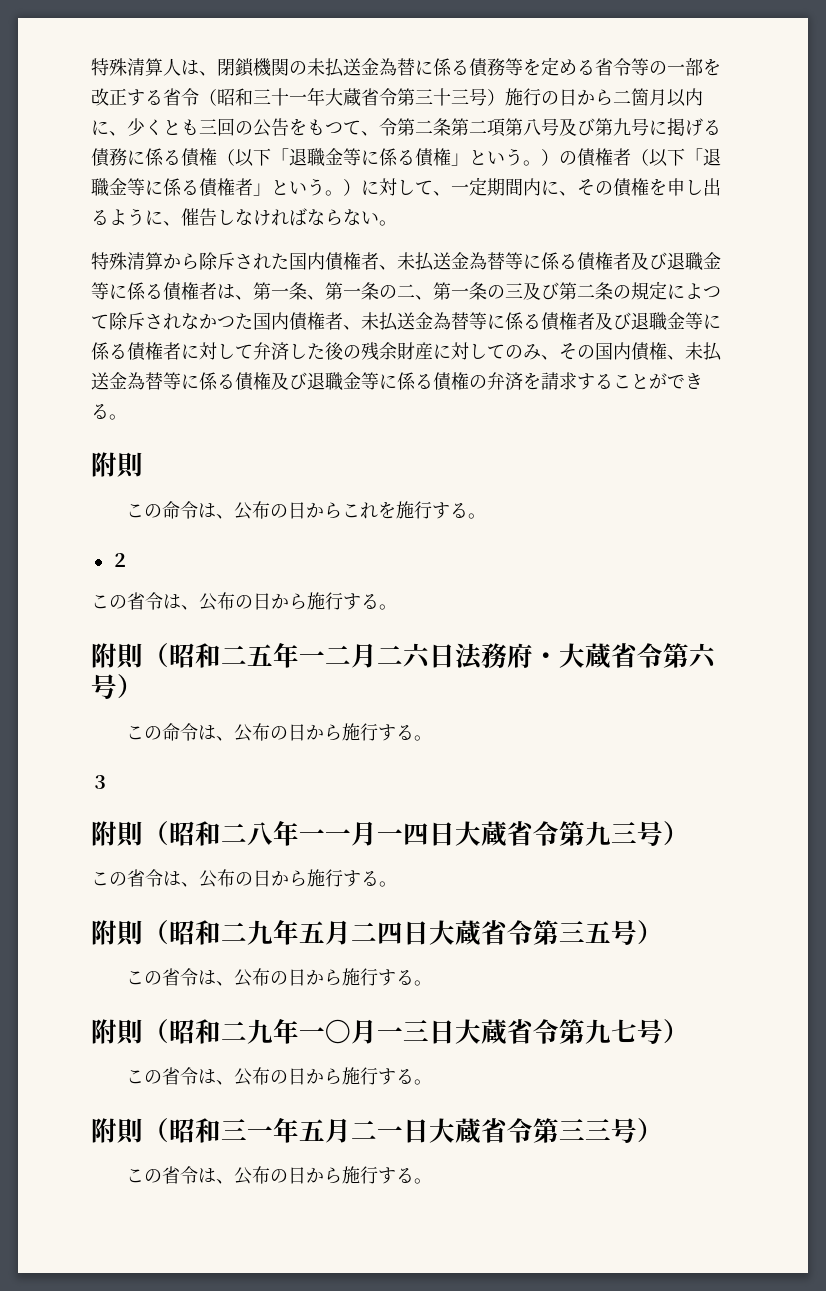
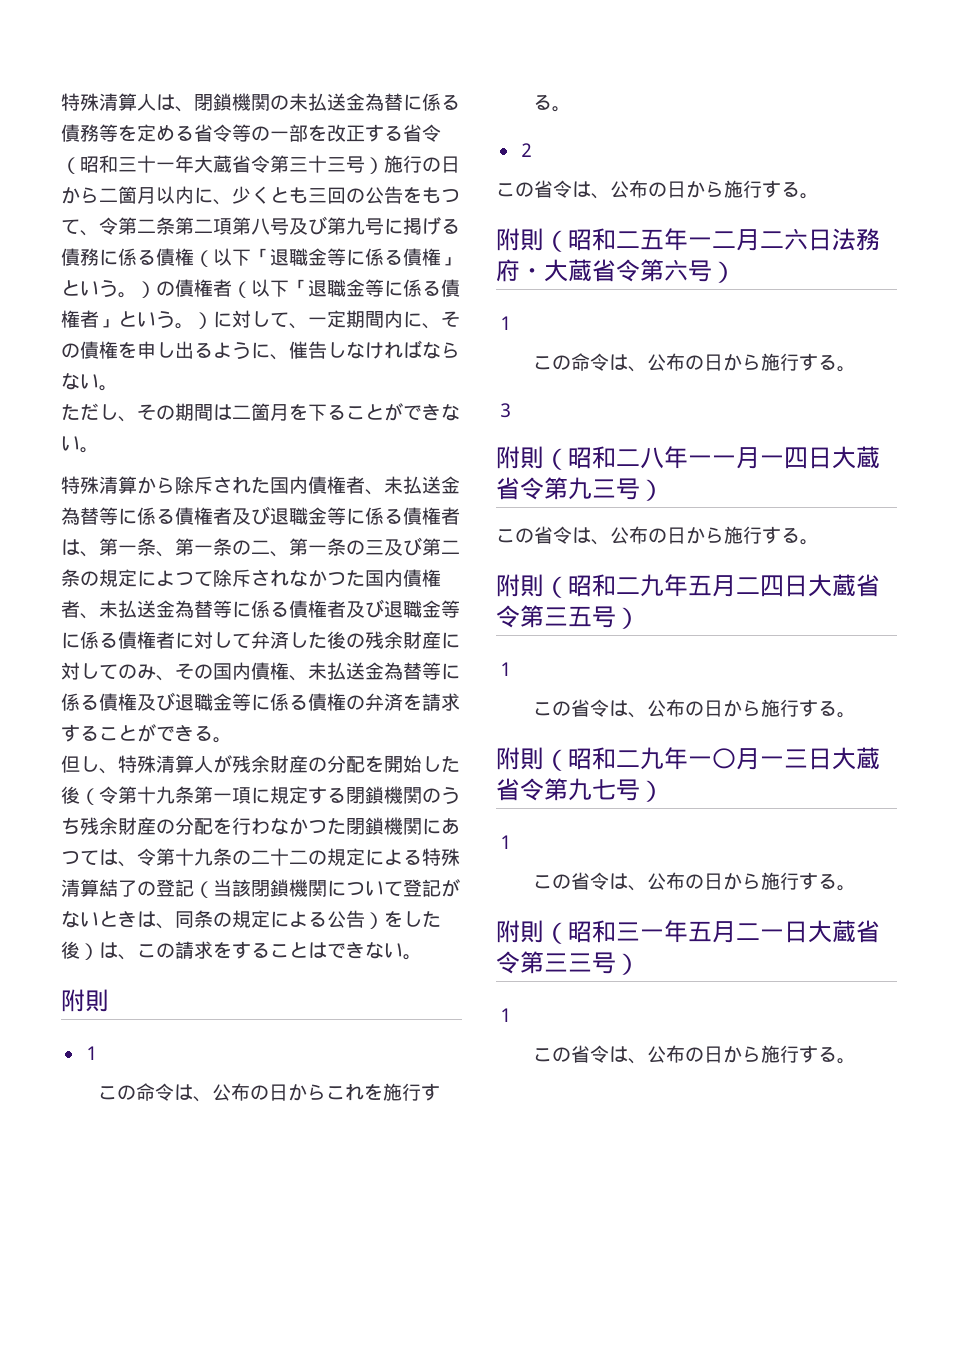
(397, 223) none -> [61,403,460,422] [61,436,99,453] // ただし、その期間は二箇月を下ることができない。
[91,452,143,478] // 附則 -> [61,755,460,774] [61,786,460,805] [61,817,460,835] [61,848,460,867] [61,879,460,898] [61,910,441,929] [61,941,422,960] [61,989,109,1012] [81,1046,101,1060] // 但し、特殊清算人が残余財産の分配を開始した後（令第十九条第一項に規定する閉鎖機関のうち残余財産の分配を行わなかつた閉鎖機関にあつては、令第十九条の二十二の規定による特殊清算結了の登記（当該閉鎖機関について登記がないときは、同条の規定による公告）をした後）は、この請求をすることはできない。 // 附則 // １
(143, 686) none -> [496,316,515,330] // １
(663, 932) none -> [496,662,515,676] // １
(689, 1031) none -> [496,835,515,849] // １
(663, 1130) none -> [496,1008,515,1022] // １

